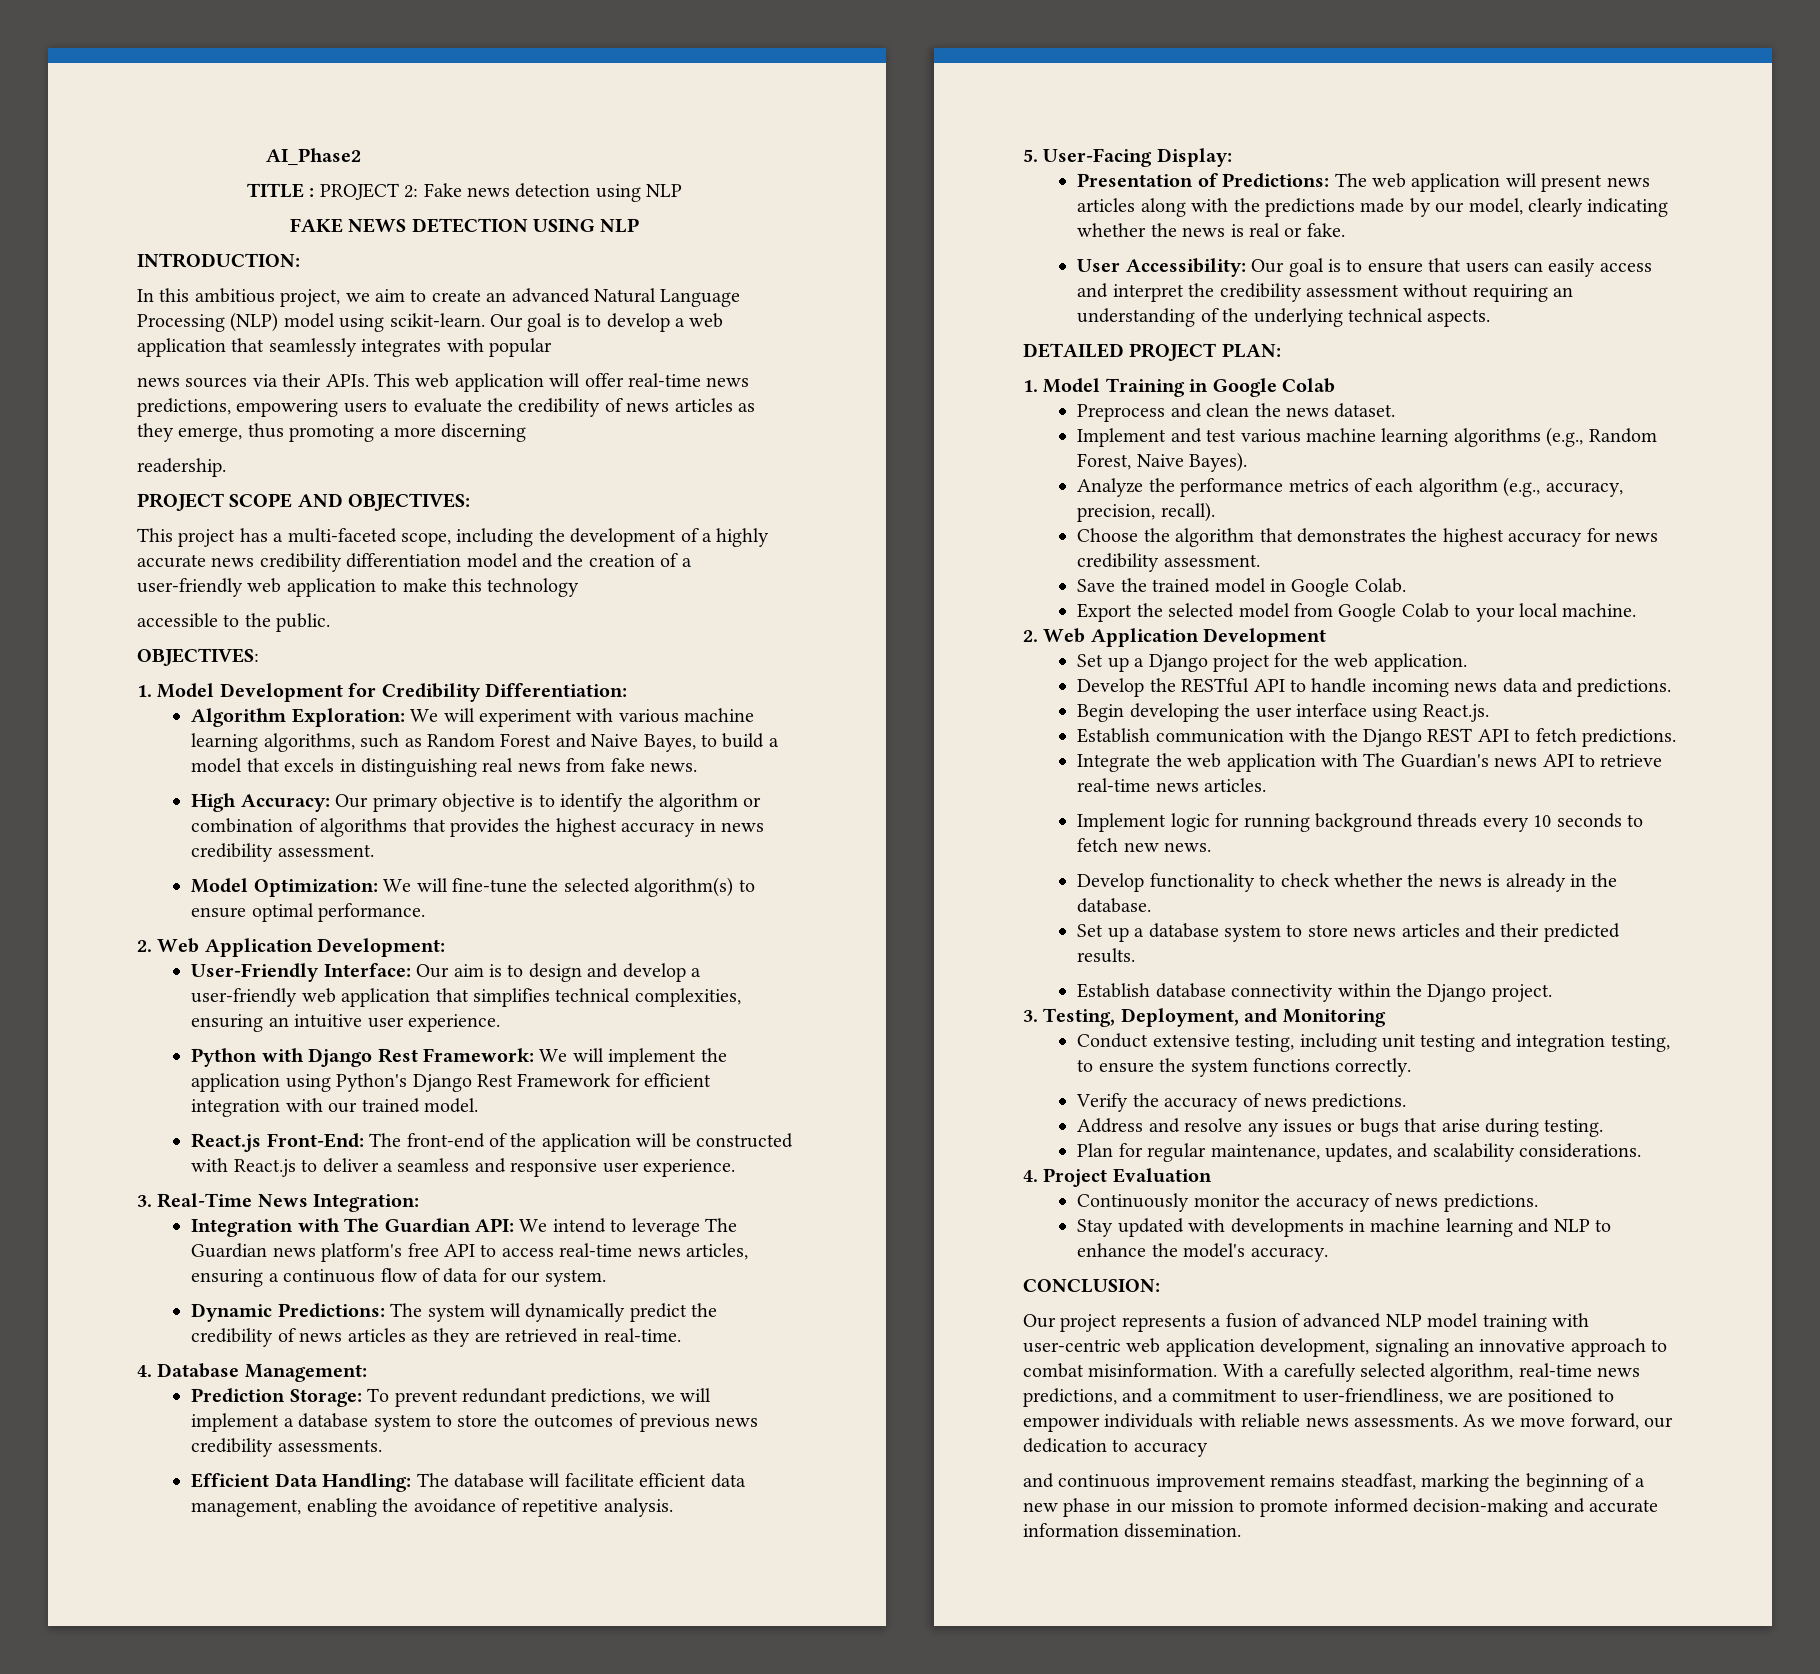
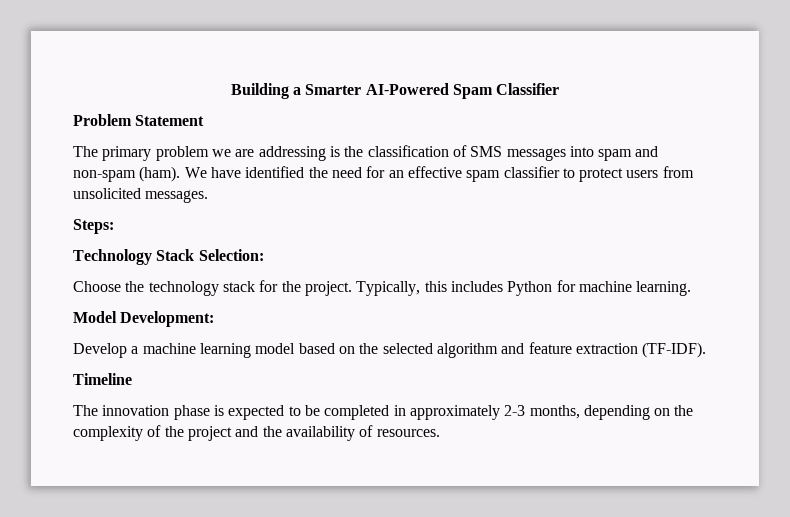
[266,148,362,166] [246,183,683,202] [289,218,640,233] [137,253,300,268] [137,288,741,307] [137,312,724,332] [137,338,552,357] [137,373,750,392] [137,398,755,417] [137,423,527,442] [137,458,226,477] [137,493,471,511] [137,528,770,547] [137,553,692,572] [137,578,580,597] [137,613,331,632] [137,648,259,666] [137,683,627,702] [191,708,755,727] [191,733,779,752] [191,758,697,777] [191,793,762,812] [191,818,764,837] [191,843,374,862] [191,877,755,897] [191,903,426,922] [137,938,446,957] [191,963,701,982] [191,988,741,1007] [191,1014,500,1032] [191,1048,727,1067] [191,1073,712,1092] [191,1098,478,1117] [191,1133,793,1152] [191,1158,735,1177] [137,1193,420,1212] [191,1218,737,1237] [191,1243,748,1262] [191,1268,606,1287] [191,1303,718,1322] [191,1328,681,1347] [137,1363,367,1382] [191,1388,712,1407] [191,1413,759,1432] [191,1438,382,1457] [191,1473,746,1492] [191,1498,673,1517] [1023,148,1232,167] [1077,173,1650,192] [1077,198,1669,217] [1077,223,1345,237] [1077,258,1652,277] [1077,283,1574,302] [1077,308,1491,327] [1023,343,1281,361] [1023,378,1335,397] [1077,403,1396,422] [1077,427,1657,447] [1077,452,1248,472] [1077,477,1623,497] [1077,502,1215,522] [1077,528,1658,547] [1077,553,1260,572] [1077,578,1406,597] [1077,603,1637,622] [1023,628,1327,647] [1077,653,1467,672] [1077,678,1672,697] [1077,703,1489,722] [1077,728,1676,747] [1077,753,1663,772] [1077,778,1267,792] [1077,813,1643,832] [1077,838,1212,852] [1077,873,1618,892] [1077,898,1152,913] [1077,923,1620,942] [1077,948,1136,963] [1077,983,1552,1002] [1023,1008,1386,1027] [1077,1033,1670,1052] [1077,1058,1412,1077] [1076,1093,1407,1112] [1077,1118,1604,1137] [1077,1143,1642,1162] [1023,1168,1212,1187] [1077,1193,1538,1212] [1077,1218,1611,1237] [1077,1243,1328,1262] [1023,1279,1160,1293] [1023,1313,1589,1332] [1023,1338,1668,1357] [1023,1363,1641,1382] [1023,1388,1614,1407] [1023,1413,1673,1432] [1023,1438,1208,1457] [1023,1473,1645,1492] [1023,1498,1658,1517] [1023,1523,1242,1538] AI_Phase2 // TITLE : PROJECT 2: Fake news detection using NLP // FAKE NEWS DETECTION USING NLP // INTRODUCTION: // In this ambitious project, we aim to create an advanced Natural Language Processing (NLP) model using scikit-learn. Our goal is to develop a web application that seamlessly integrates with popular // news sources via their APIs. This web application will offer real-time news predictions, empowering users to evaluate the credibility of news articles as they emerge, thus promoting a more discerning // readership. // PROJECT SCOPE AND OBJECTIVES: // This project has a multi-faceted scope, including the development of a highly accurate news credibility differentiation model and the creation of a user-friendly web application to make this technology // accessible to the public. // OBJECTIVES: // 1. Model Development for Credibility Differentiation: // Algorithm Exploration: We will experiment with various machine learning algorithms, such as Random Forest and Naive Bayes, to build a model that excels in distinguishing real news from fake news. // High Accuracy: Our primary objective is to identify the algorithm or combination of algorithms that provides the highest accuracy in news credibility assessment. // Model Optimization: We will fine-tune the selected algorithm(s) to ensure optimal performance. // 2. Web Application Development: // User-Friendly Interface: Our aim is to design and develop a user-friendly web application that simplifies technical complexities, ensuring an intuitive user experience. // Python with Django Rest Framework: We will implement the application using Python's Django Rest Framework for efficient integration with our trained model. // React.js Front-End: The front-end of the application will be constructed with React.js to deliver a seamless and responsive user experience. // 3. Real-Time News Integration: // Integration with The Guardian API: We intend to leverage The Guardian news platform's free API to access real-time news articles, ensuring a continuous flow of data for our system. // Dynamic Predictions: The system will dynamically predict the credibility of news articles as they are retrieved in real-time. // 4. Database Management: // Prediction Storage: To prevent redundant predictions, we will implement a database system to store the outcomes of previous news credibility assessments. // Efficient Data Handling: The database will facilitate efficient data management, enabling the avoidance of repetitive analysis. // 5. User-Facing Display: // Presentation of Predictions: The web application will present news articles along with the predictions made by our model, clearly indicating whether the news is real or fake. // User Accessibility: Our goal is to ensure that users can easily access and interpret the credibility assessment without requiring an understanding of the underlying technical aspects. // DETAILED PROJECT PLAN: // 1. Model Training in Google Colab // Preprocess and clean the news dataset. // Implement and test various machine learning algorithms (e.g., Random Forest, Naive Bayes). // Analyze the performance metrics of each algorithm (e.g., accuracy, precision, recall). // Choose the algorithm that demonstrates the highest accuracy for news credibility assessment. // Save the trained model in Google Colab. // Export the selected model from Google Colab to your local machine. // 2. Web Application Development // Set up a Django project for the web application. // Develop the RESTful API to handle incoming news data and predictions. // Begin developing the user interface using React.js. // Establish communication with the Django REST API to fetch predictions. // Integrate the web application with The Guardian's news API to retrieve real-time news articles. // Implement logic for running background threads every 10 seconds to fetch new news. // Develop functionality to check whether the news is already in the database. // Set up a database system to store news articles and their predicted results. // Establish database connectivity within the Django project. // 3. Testing, Deployment, and Monitoring // Conduct extensive testing, including unit testing and integration testing, to ensure the system functions correctly. // Verify the accuracy of news predictions. // Address and resolve any issues or bugs that arise during testing. // Plan for regular maintenance, updates, and scalability considerations. // 4. Project Evaluation // Continuously monitor the accuracy of news predictions. // Stay updated with developments in machine learning and NLP to enhance the model's accuracy. // CONCLUSION: // Our project represents a fusion of advanced NLP model training with user-centric web application development, signaling an innovative approach to combat misinformation. With a carefully selected algorithm, real-time news predictions, and a commitment to user-friendliness, we are positioned to empower individuals with reliable news assessments. As we move forward, our dedication to accuracy // and continuous improvement remains steadfast, marking the beginning of a new phase in our mission to promote informed decision-making and accurate information dissemination. -> [230,83,560,99] [73,114,205,126] [73,145,659,161] [73,166,694,182] [73,188,209,203] [73,219,114,234] [73,249,264,265] [73,280,692,296] [73,311,215,327] [73,342,707,358] [73,373,132,385] [73,405,694,420] [73,425,440,441] Building a Smarter AI-Powered Spam Classifier // Problem Statement // The primary problem we are addressing is the classification of SMS messages into spam and non-spam (ham). We have identified the need for an effective spam classifier to protect users from unsolicited messages. // Steps: // Technology Stack Selection: // Choose the technology stack for the project. Typically, this includes Python for machine learning. // Model Development: // Develop a machine learning model based on the selected algorithm and feature extraction (TF-IDF). // Timeline // The innovation phase is expected to be completed in approximately 2-3 months, depending on the complexity of the project and the availability of resources.

